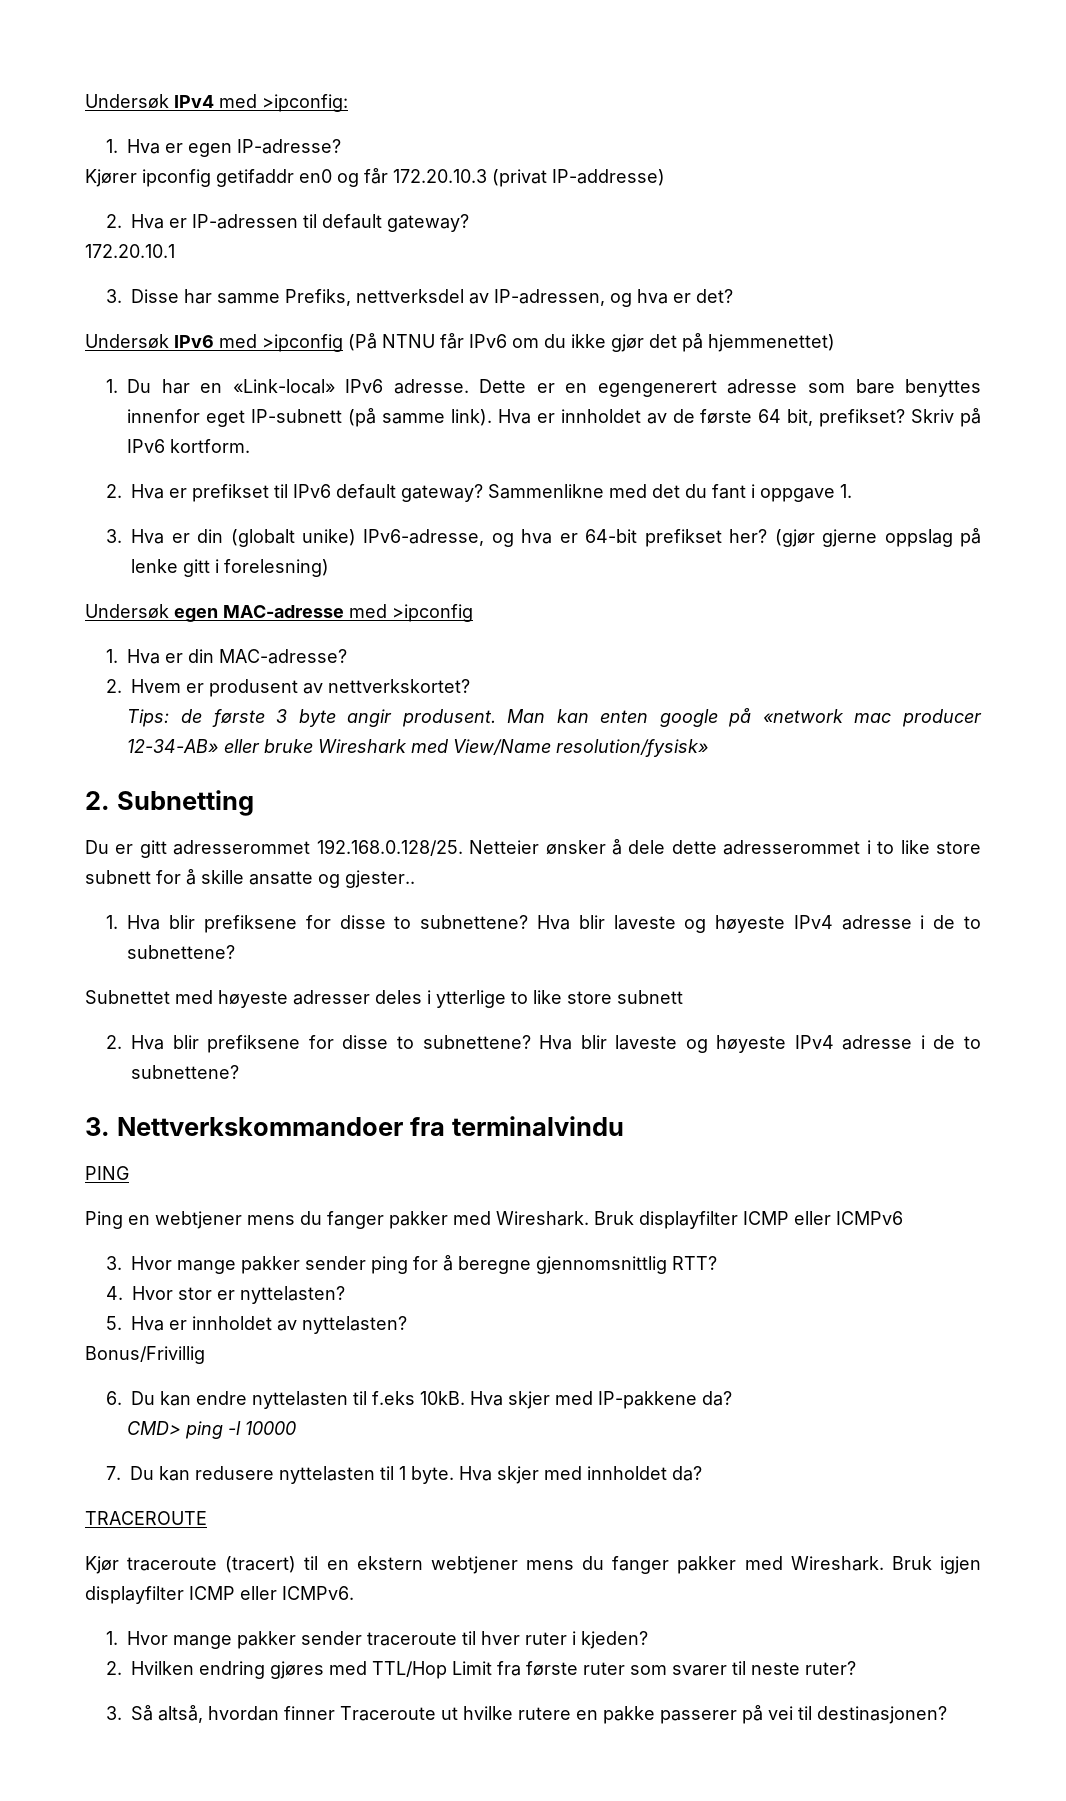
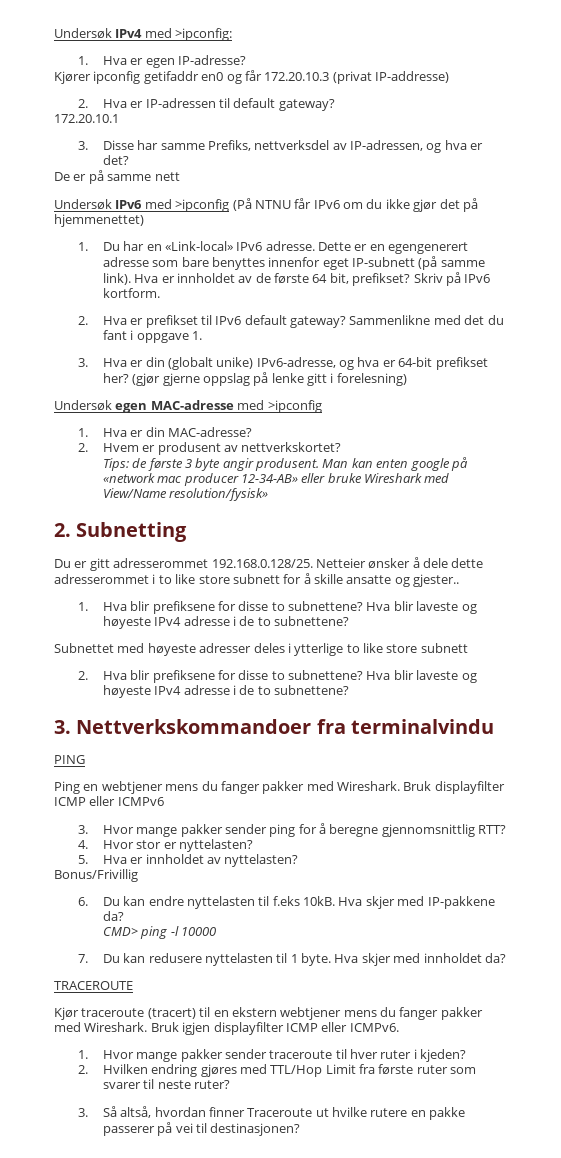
(734, 296) none -> [54,170,180,184] // De er på samme nett

